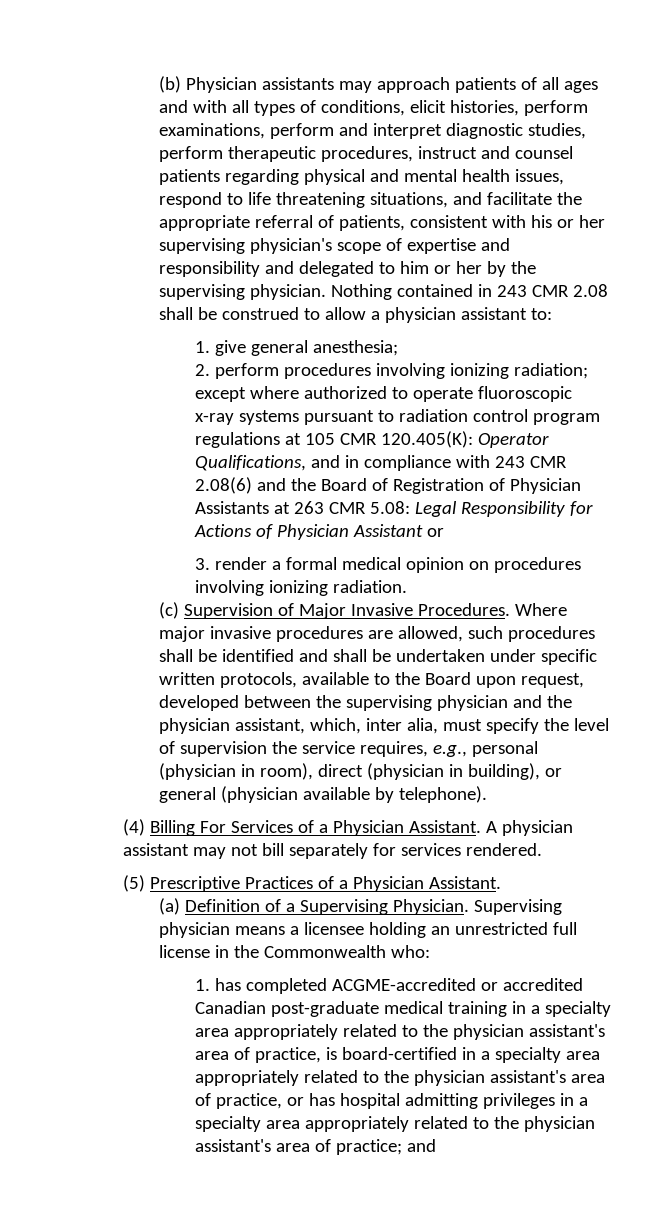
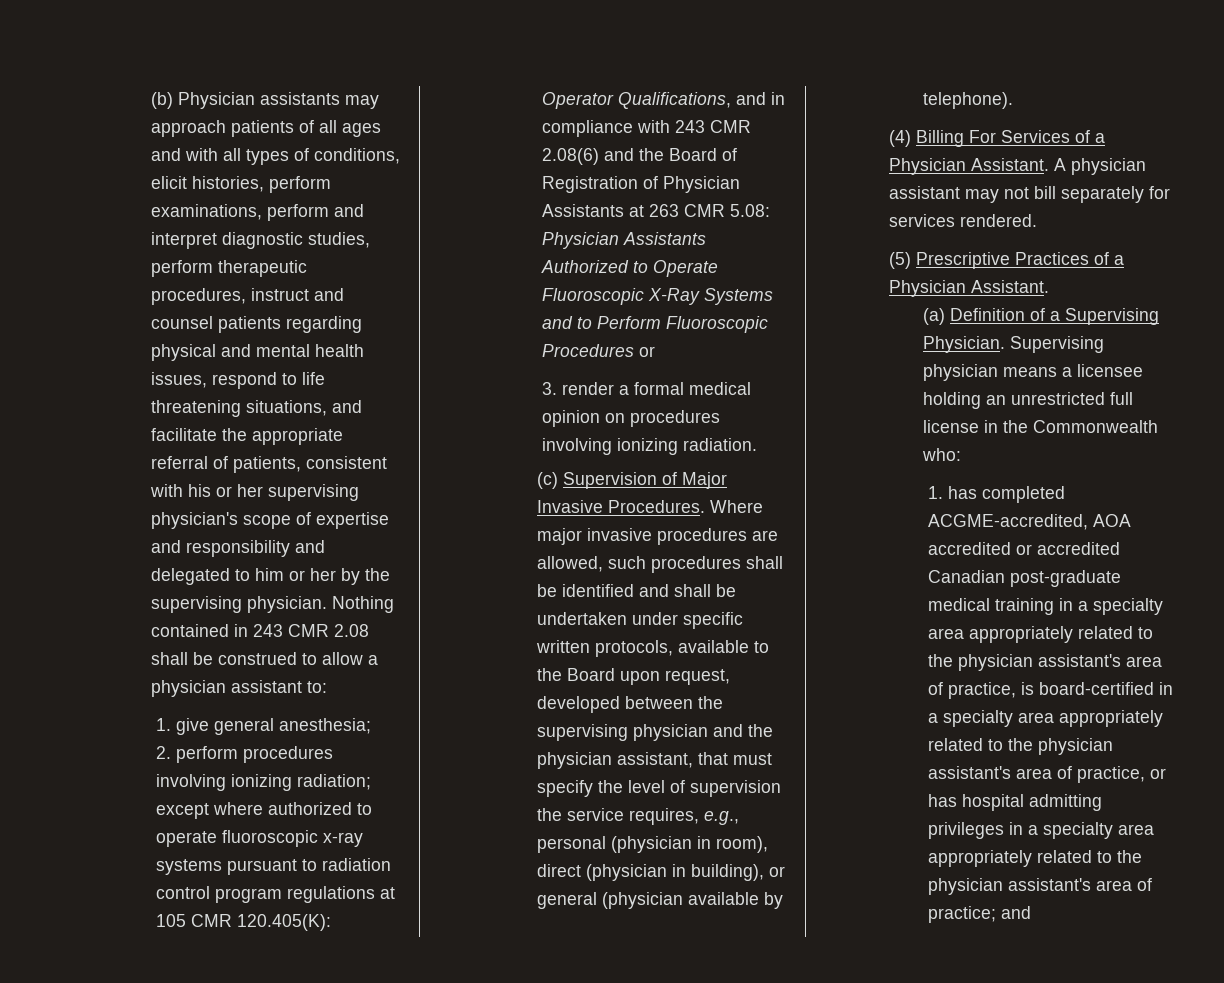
[415,501,594,517] [194,524,424,540] Legal Responsibility for Actions of Physician Assistant -> [542,232,706,249] [541,260,718,277] [542,288,773,305] [542,316,768,333] [542,344,634,357] Physician Assistants Authorized to Operate Fluoroscopic X-Ray Systems and to Perform Fluoroscopic Procedures
[310,718,439,734] which, inter alia, -> [697,752,728,765] that
[332,978,477,991] ACGME-accredited -> [928,514,1131,530] [928,542,1011,555] ACGME-accredited, AOA accredited

